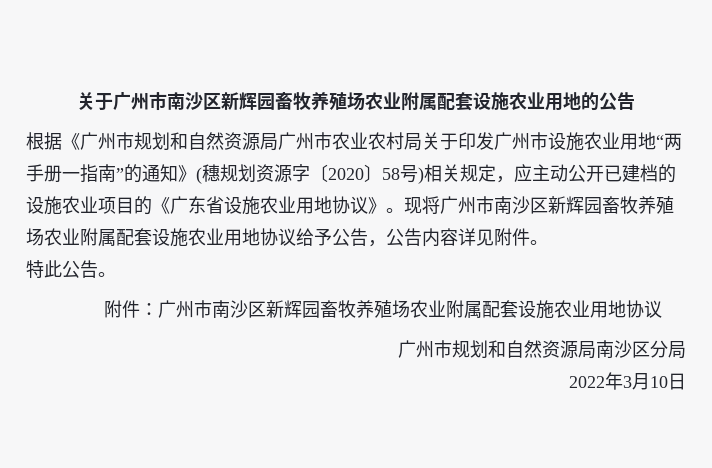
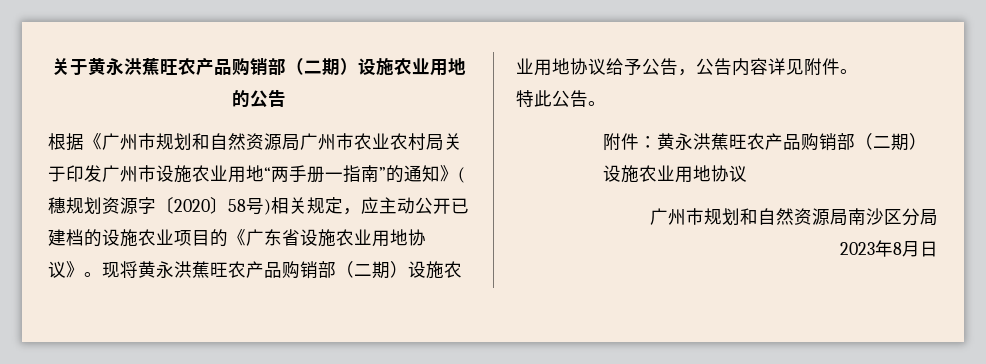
[77,92,473,111] 关于广州市南沙区新辉园畜牧养殖场农业附属配套 -> [52,57,358,76] 关于黄永洪蕉旺农产品购销部（二期）
[440,195,674,214] [26,228,152,246] 广州市南沙区新辉园畜牧养殖场农业附属配套 -> [138,261,408,279] 黄永洪蕉旺农产品购销部（二期）
[158,299,519,318] 广州市南沙区新辉园畜牧养殖场农业附属配套 -> [656,133,927,151] 黄永洪蕉旺农产品购销部（二期）
[569,372,668,390] 2022年3月10 -> [840,240,920,257] 2023年8月

